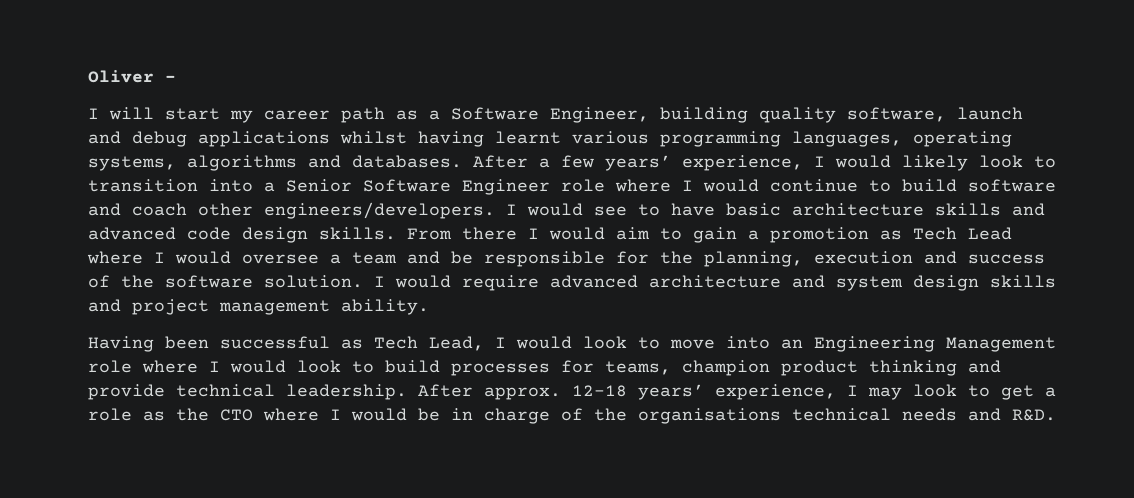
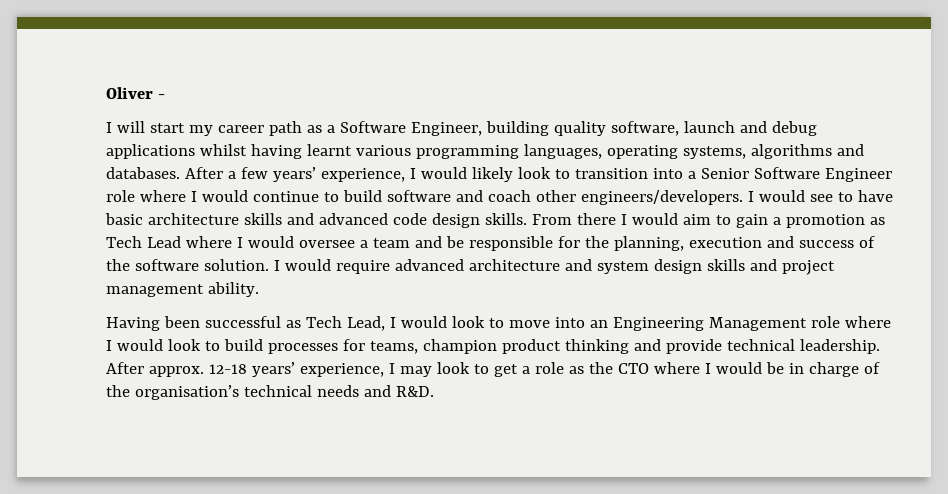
[638,408,781,424] organisations -> [134,385,239,400] organisation’s

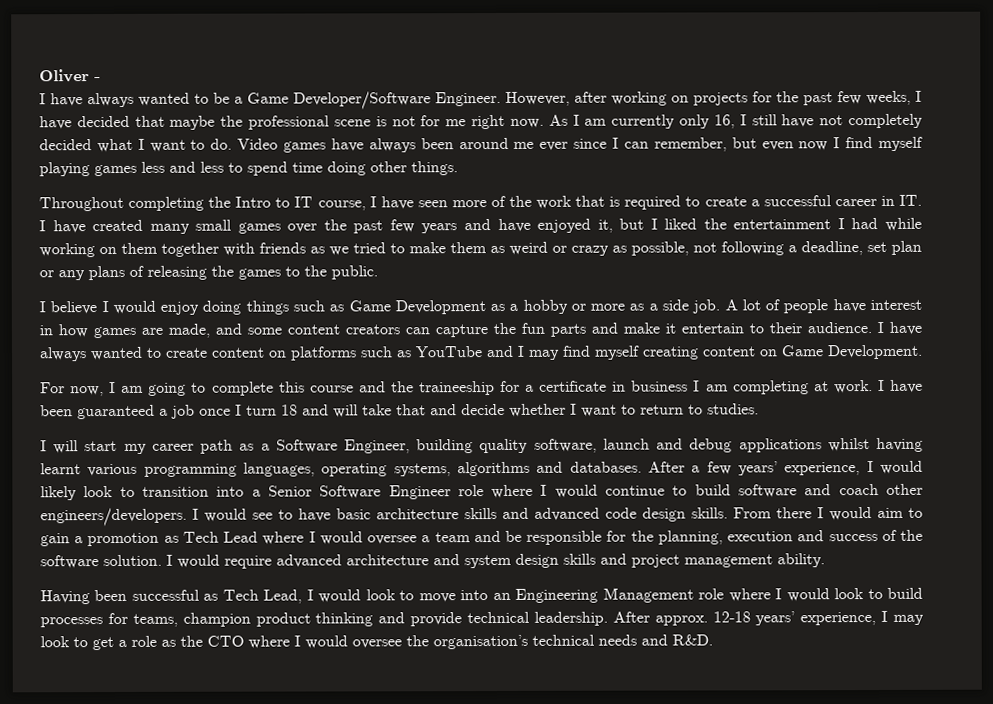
(165, 96) none -> [39,90,922,110] [39,113,924,130] [39,136,923,153] [39,161,458,177] [39,194,922,212] [39,217,922,234] [39,240,922,258] [39,265,378,281] [39,299,922,315] [39,321,922,339] [39,344,923,362] [40,379,923,397] [40,403,759,420] // I have always wanted to be a Game Developer/Software Engineer. However, after working on projects for the past few weeks, I have decided that maybe the professional scene is not for me right now. As I am currently only 16, I still have not completely decided what I want to do. Video games have always been around me ever since I can remember, but even now I find myself playing games less and less to spend time doing other things. // Throughout completing the Intro to IT course, I have seen more of the work that is required to create a successful career in IT. I have created many small games over the past few years and have enjoyed it, but I liked the entertainment I had while working on them together with friends as we tried to make them as weird or crazy as possible, not following a deadline, set plan or any plans of releasing the games to the public. // I believe I would enjoy doing things such as Game Development as a hobby or more as a side job. A lot of people have interest in how games are made, and some content creators can capture the fun parts and make it entertain to their audience. I have always wanted to create content on platforms such as YouTube and I may find myself creating content on Game Development. // For now, I am going to complete this course and the traineeship for a certificate in business I am completing at work. I have been guaranteed a job once I turn 18 and will take that and decide whether I want to return to studies.
[765,362,880,377] be in charge of -> [352,639,402,649] oversee

